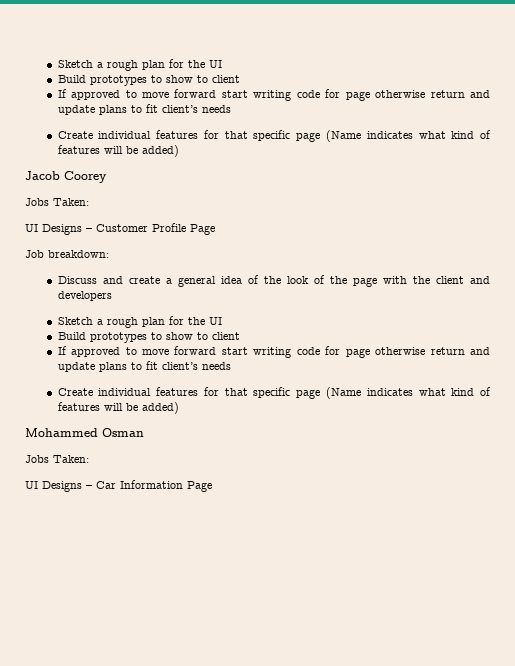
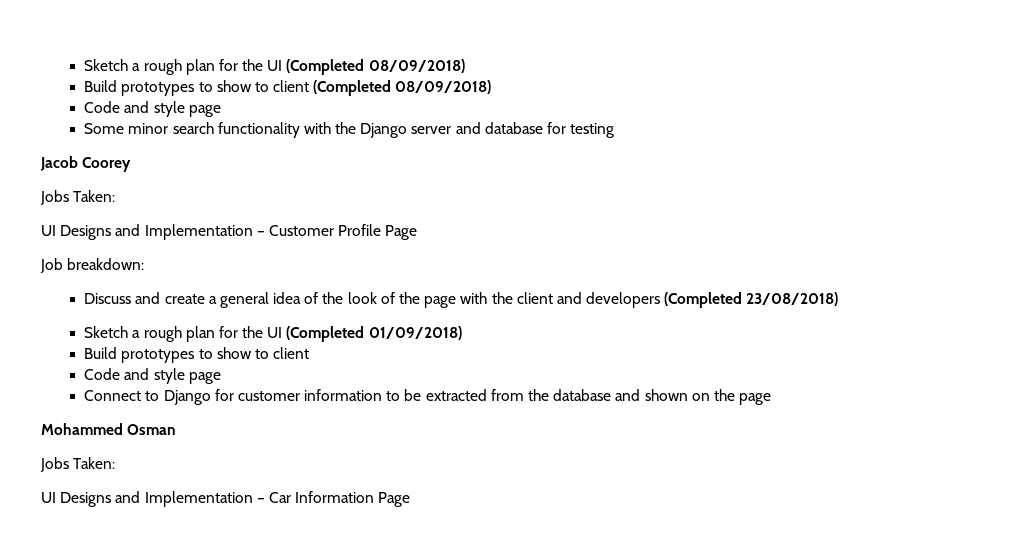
[57,59,222,71] [57,75,240,86] [57,89,490,101] [57,104,231,115] [57,130,492,142] [57,145,179,157] Sketch a rough plan for the UI // Build prototypes to show to client // If approved to move forward start writing code for page otherwise return and update plans to fit client’s needs // Create individual features for that specific page (Name indicates what kind of features will be added) -> [84,59,465,75] [84,80,492,96] [84,101,221,117] [84,122,615,138] Sketch a rough plan for the UI (Completed 08/09/2018) // Build prototypes to show to client (Completed 08/09/2018) // Code and style page // Some minor search functionality with the Django server and database for testing
(82, 229) none -> [115,224,253,240] and Implementation
[57,316,222,328] [57,332,240,343] [57,346,490,358] [57,361,231,372] [57,387,492,399] [57,402,179,414] // Sketch a rough plan for the UI // Build prototypes to show to client // If approved to move forward start writing code for page otherwise return and update plans to fit client’s needs // Create individual features for that specific page (Name indicates what kind of features will be added) -> [664,292,839,308] [84,326,462,342] [84,347,310,363] [84,368,221,384] [84,389,772,405] (Completed 23/08/2018) // Sketch a rough plan for the UI (Completed 01/09/2018) // Build prototypes to show to client // Code and style page // Connect to Django for customer information to be extracted from the database and shown on the page
(82, 486) none -> [115,491,253,507] and Implementation

